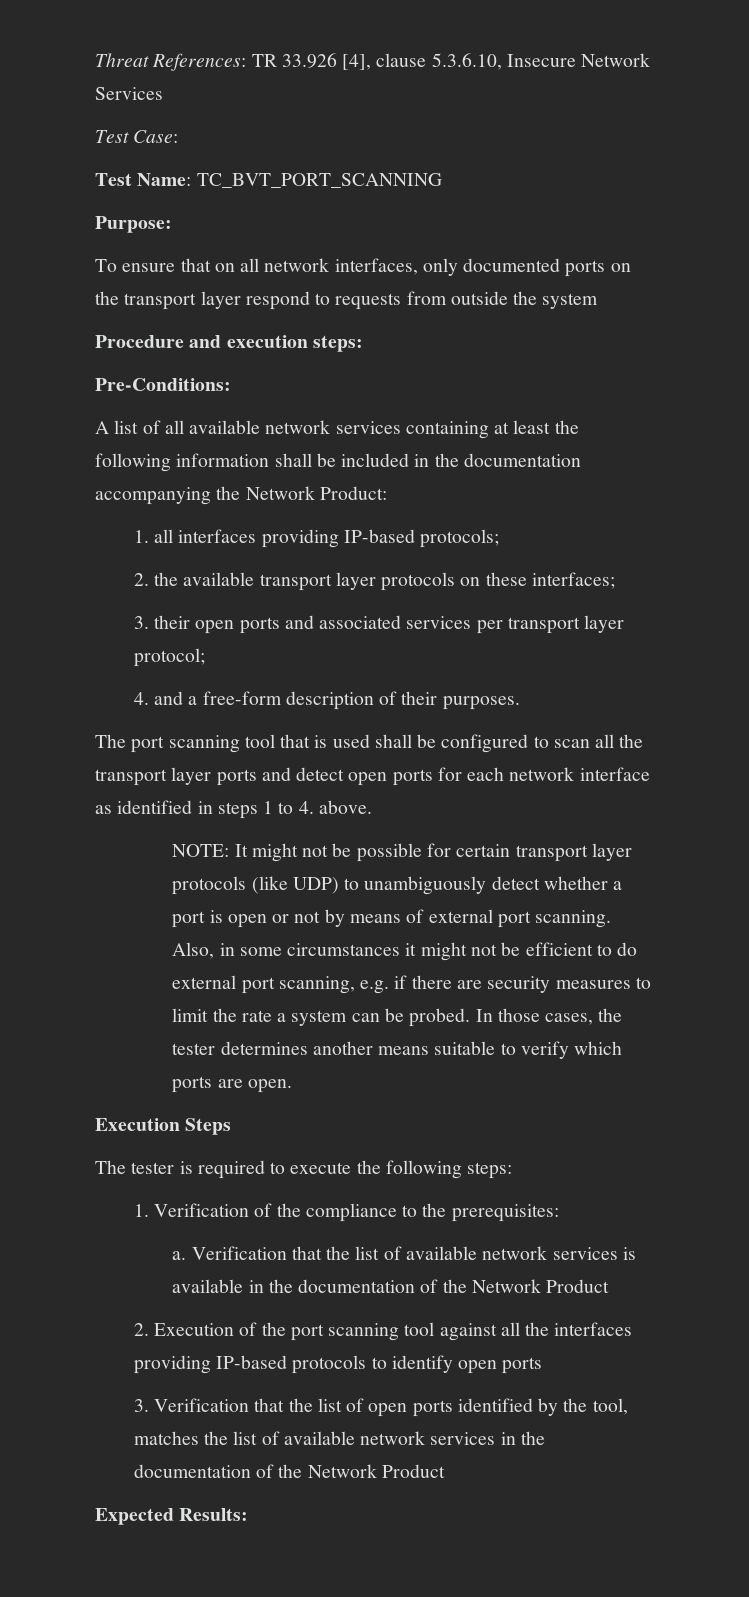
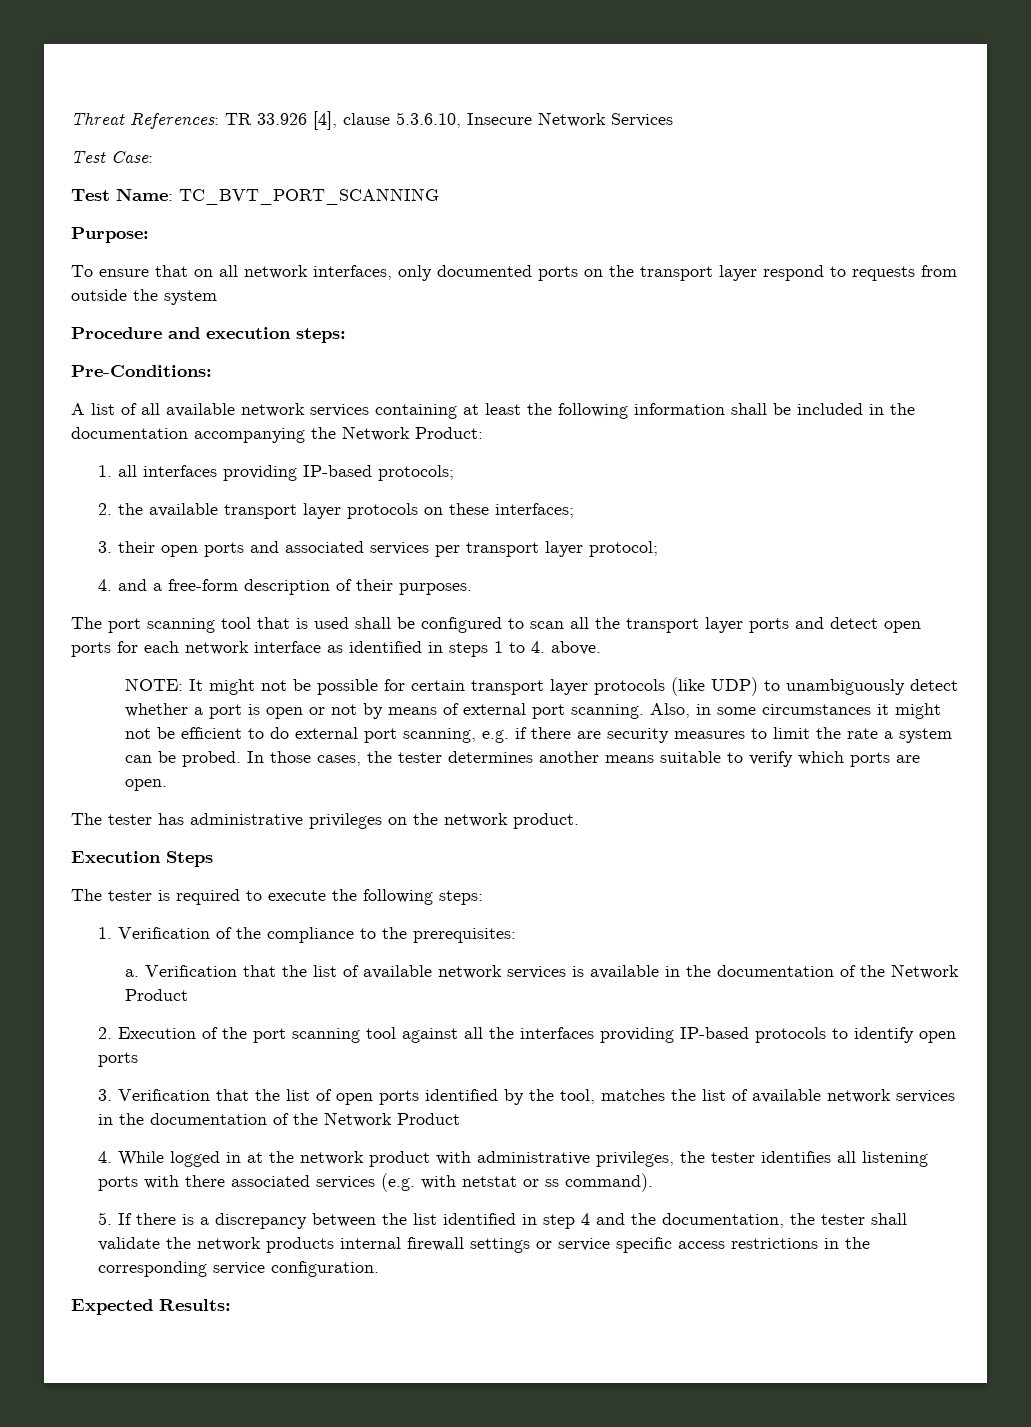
(292, 1086) none -> [71,813,579,829] // The tester has administrative privileges on the network product.
(445, 1471) none -> [97,1151,928,1167] [97,1173,653,1192] [97,1212,907,1229] [97,1237,870,1253] [97,1261,379,1277] // 4. While logged in at the network product with administrative privileges, the tester identifies all listening ports with there associated services (e.g. with netstat or ss command). // 5. If there is a discrepancy between the list identified in step 4 and the documentation, the tester shall validate the network products internal firewall settings or service specific access restrictions in the corresponding service configuration.

